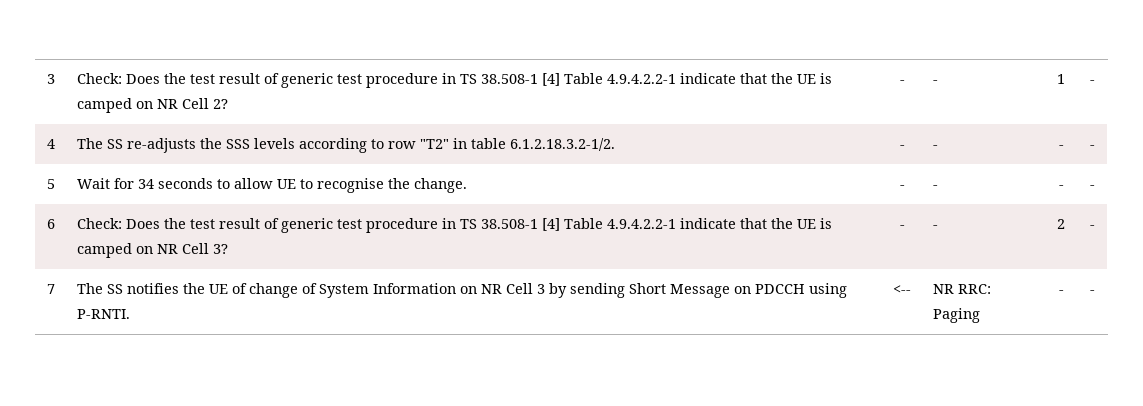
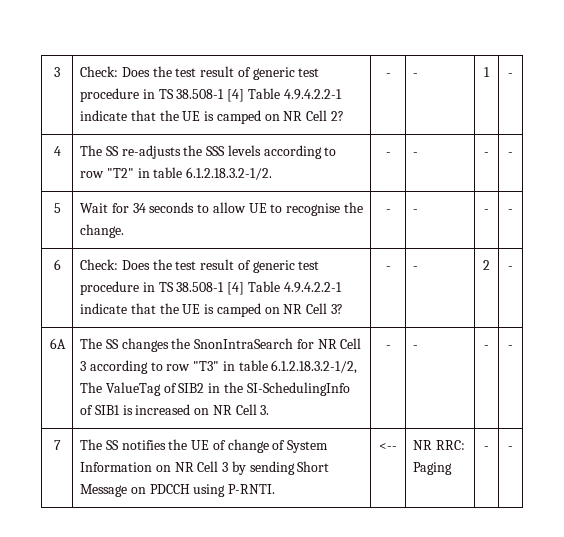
(1095, 227) none -> [49,338,66,349] [79,338,362,352] [79,360,358,374] [79,382,350,396] [79,404,270,415] [385,345,391,349] [412,345,418,349] [484,345,489,349] [508,345,513,349] // 6A | The SS changes the SnonIntraSearch for NR Cell 3 according to row "T3" in table 6.1.2.18.3.2-1/2, The ValueTag of SIB2 in the SI-SchedulingInfo of SIB1 is increased on NR Cell 3. | - | - | - | -

